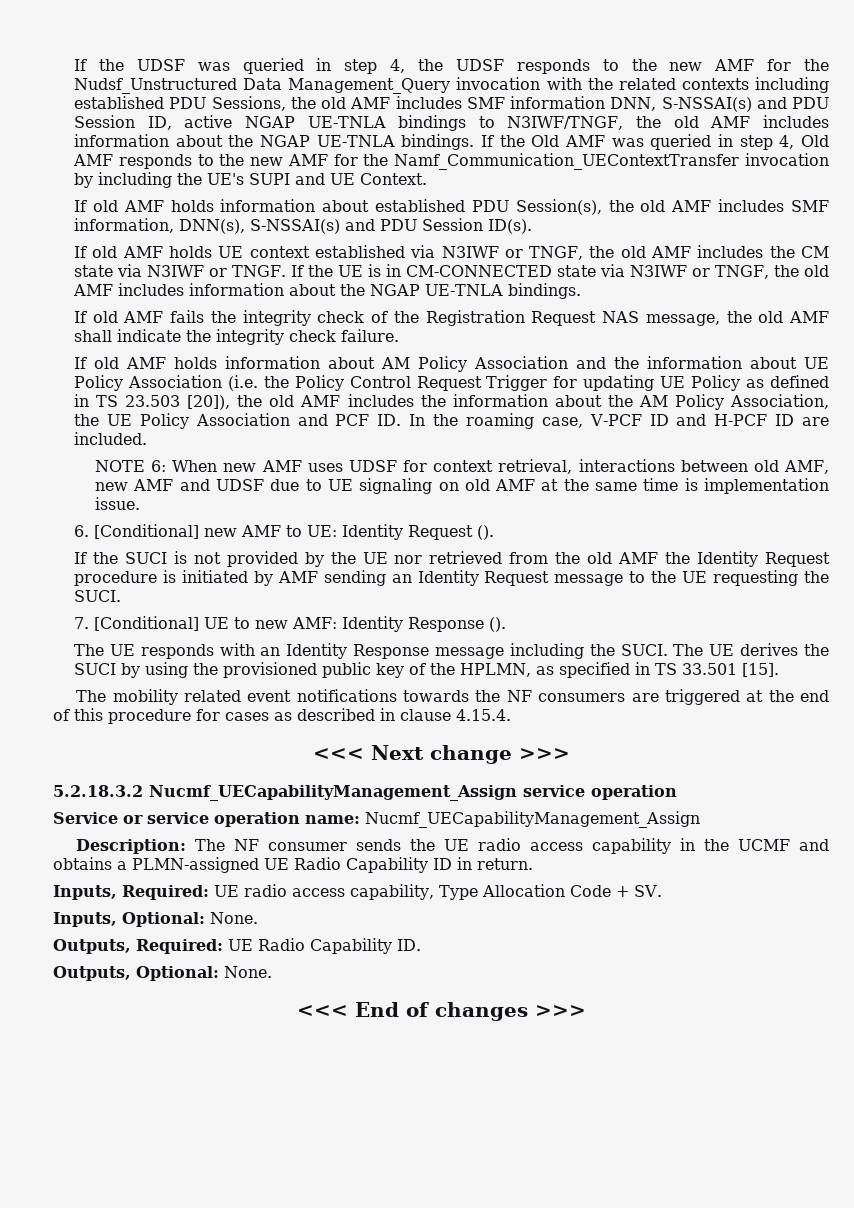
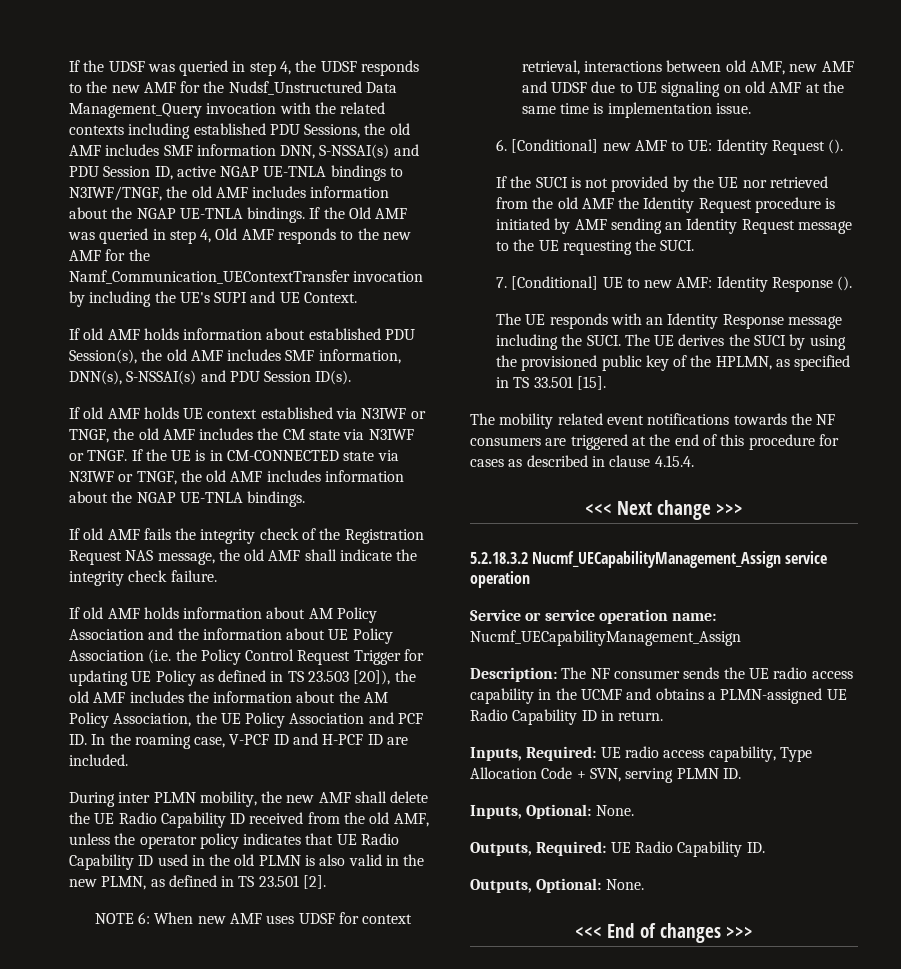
(148, 438) none -> [68,791,429,807] [68,812,429,828] [68,833,400,849] [68,854,425,870] [68,875,327,890] // During inter PLMN mobility, the new AMF shall delete the UE Radio Capability ID received from the old AMF, unless the operator policy indicates that UE Radio Capability ID used in the old PLMN is also valid in the new PLMN, as defined in TS 23.501 [2].
[633,885,662,897] SV. -> [589,768,741,783] SVN, serving PLMN ID.

